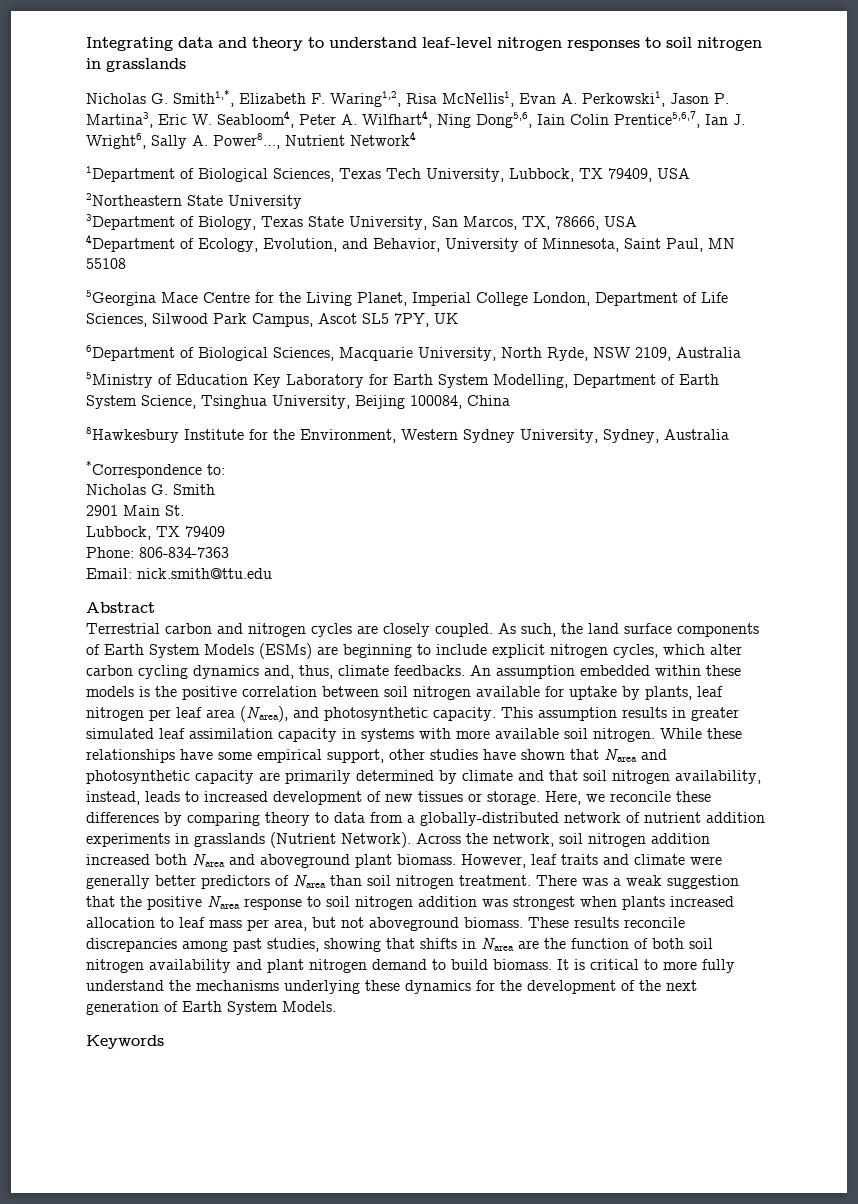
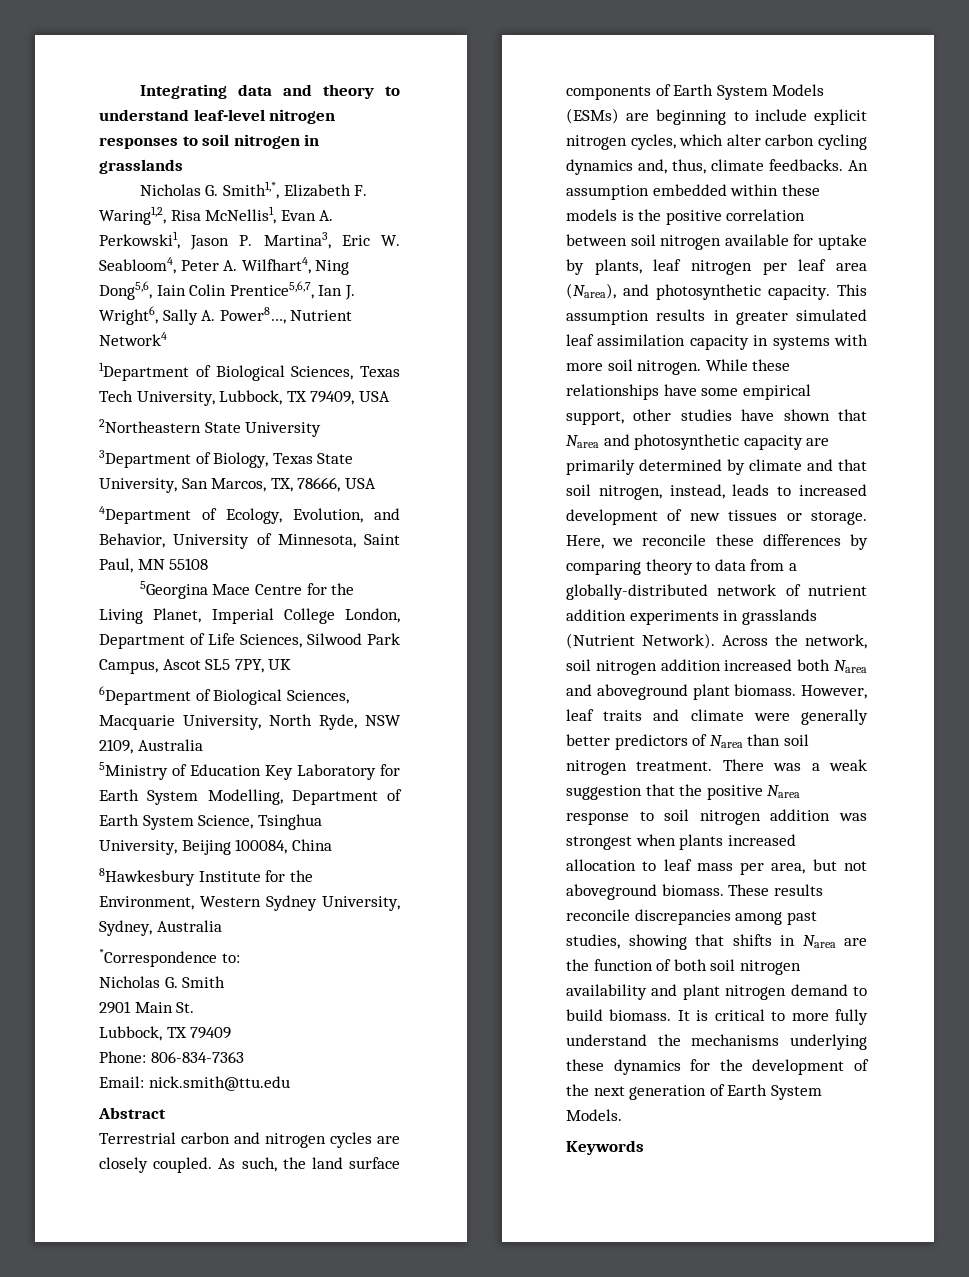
[495,728,559,739] available -> (603, 367) none
[612,770,761,784] nitrogen availability, -> [598,485,662,500] nitrogen,

